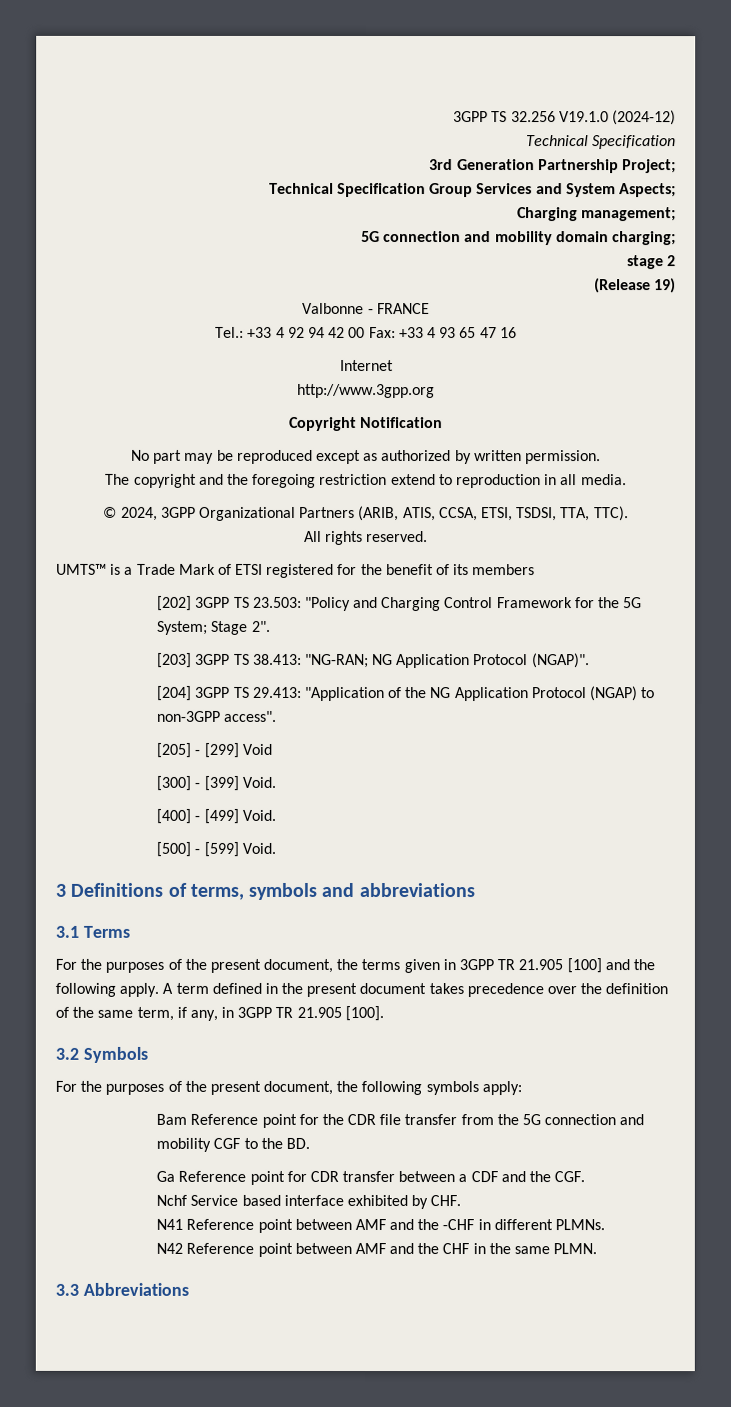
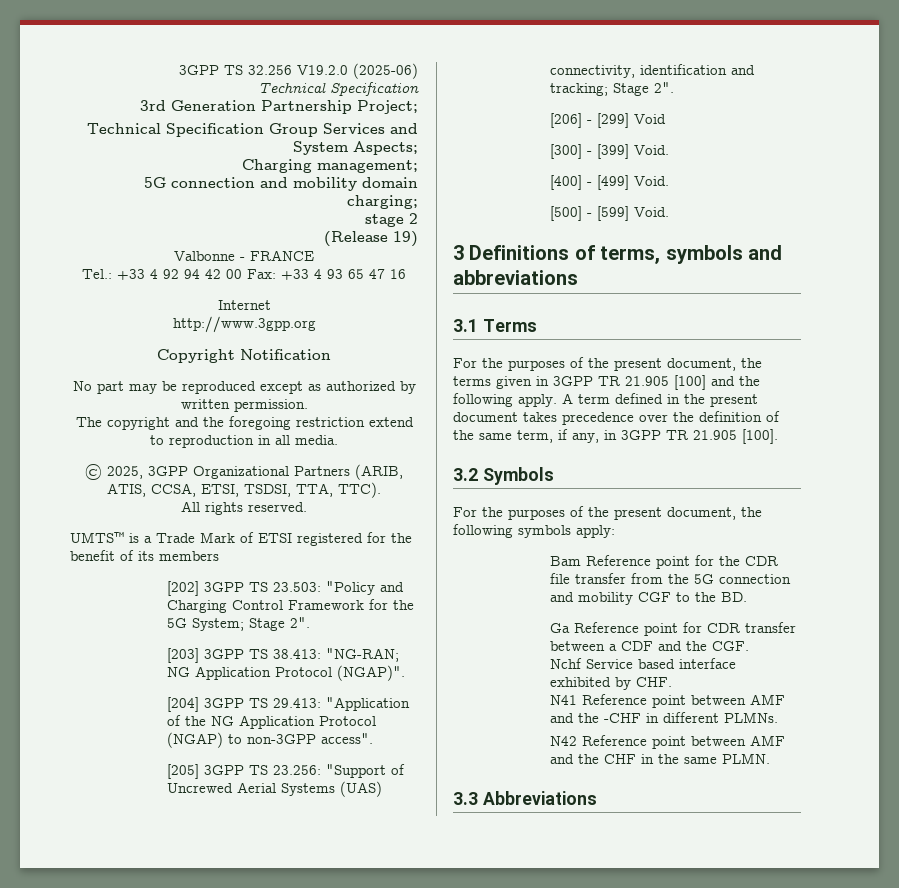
[558,110,676,126] V19.1.0 (2024-12) -> [297,63,418,79] V19.2.0 (2025-06)
[120,506,158,521] 2024, -> [107,466,143,479] 2025,
(192, 750) none -> [204,764,406,778] [167,781,383,797] [550,64,756,78] [550,82,675,96] [550,113,583,128] 3GPP TS 23.256: "Support of Uncrewed Aerial Systems (UAS) connectivity, identification and tracking; Stage 2". // [206]

